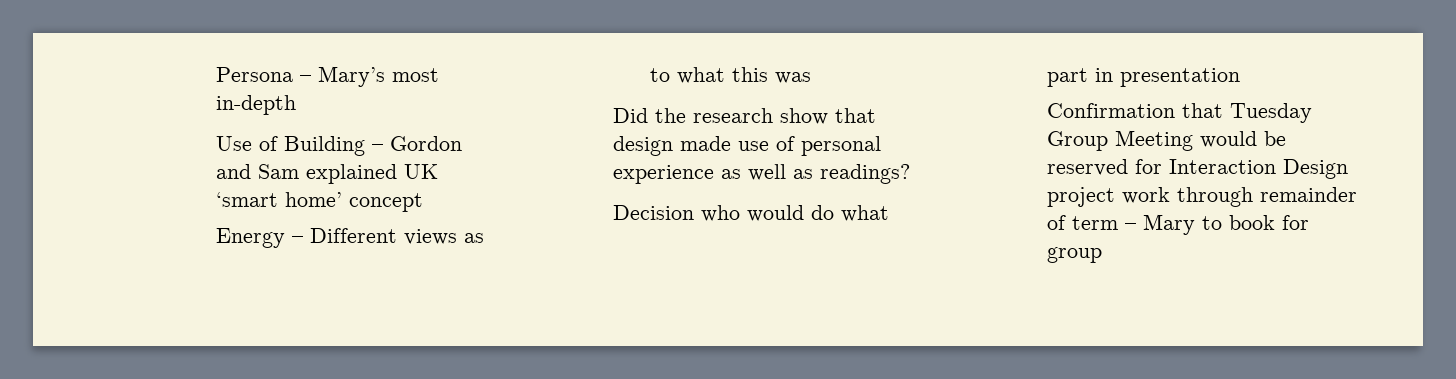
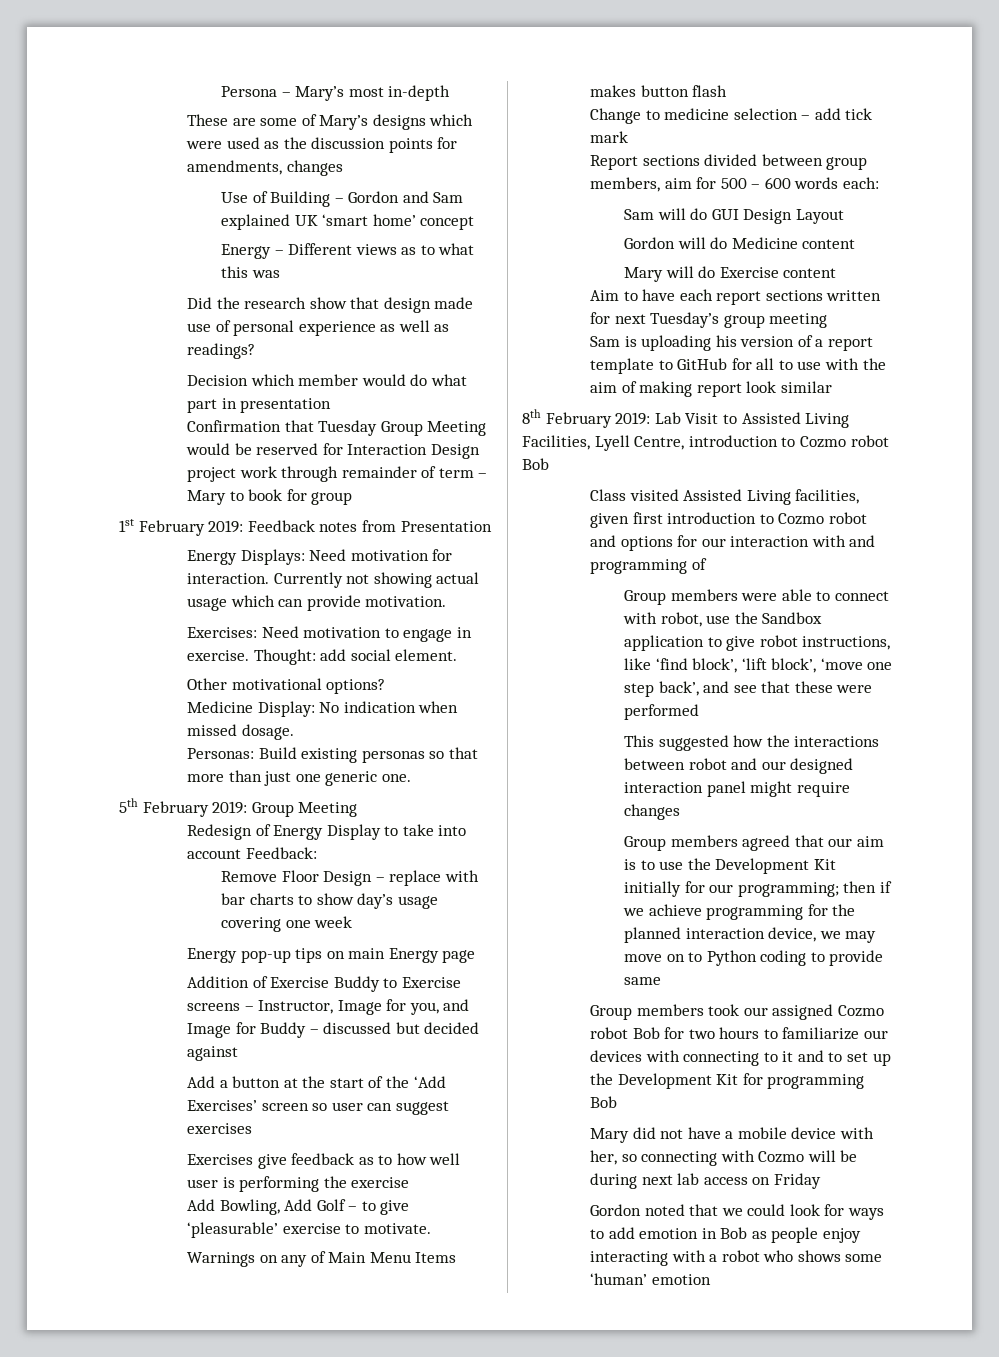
(296, 105) none -> [186,114,474,130] [185,137,458,153] [186,160,343,176] // These are some of Mary’s designs which were used as the discussion points for amendments, changes
[700,205,740,222] who -> [250,374,359,386] which member
(1102, 255) none -> [119,519,492,536] [186,549,453,565] [186,572,480,588] [186,595,447,611] [186,626,472,642] [186,649,458,665] [186,678,386,694] [186,701,459,717] [186,724,294,740] [186,747,478,763] [186,770,411,786] [119,798,358,817] [186,824,467,840] [186,847,317,859] [220,870,479,886] [220,893,438,909] [220,916,353,932] [186,948,476,963] [186,976,461,992] [186,999,470,1015] [186,1022,480,1038] [186,1046,238,1061] [186,1076,446,1088] [186,1100,449,1115] [186,1123,252,1134] [186,1153,461,1169] [186,1176,410,1192] [186,1199,410,1215] [186,1222,431,1238] [186,1251,457,1267] [589,85,728,97] [589,108,873,124] [589,131,628,143] [589,154,868,170] [589,177,880,192] [623,208,844,224] [623,237,856,249] [623,266,837,282] [589,289,882,305] [589,312,828,328] [589,335,874,351] [589,358,886,374] [589,381,832,397] [522,409,850,428] [522,435,889,451] [522,458,549,470] [589,489,860,505] [589,512,867,528] [589,535,876,551] [589,558,707,574] [623,589,889,605] [622,612,823,627] [623,635,891,651] [623,658,893,673] [623,681,873,697] [623,704,699,720] [623,735,880,751] [623,758,854,774] [623,781,850,797] [623,804,680,820] [623,835,884,851] [623,858,836,874] [623,881,892,897] [622,904,856,920] [623,927,877,943] [623,950,884,966] [623,977,661,985] [589,1004,884,1020] [589,1027,889,1040] [589,1050,891,1066] [589,1073,865,1089] [589,1096,617,1108] [589,1127,875,1143] [589,1150,858,1166] [589,1173,821,1189] [589,1204,885,1220] [589,1227,862,1243] [589,1250,883,1266] [589,1273,711,1285] // 1st February 2019: Feedback notes from Presentation // Energy Displays: Need motivation for interaction. Currently not showing actual usage which can provide motivation. // Exercises: Need motivation to engage in exercise. Thought: add social element. // Other motivational options? // Medicine Display: No indication when missed dosage. // Personas: Build existing personas so that more than just one generic one. // 5th February 2019: Group Meeting // Redesign of Energy Display to take into account Feedback: // Remove Floor Design – replace with bar charts to show day’s usage covering one week // Energy pop-up tips on main Energy page // Addition of Exercise Buddy to Exercise screens – Instructor, Image for you, and Image for Buddy – discussed but decided against // Add a button at the start of the ‘Add Exercises’ screen so user can suggest exercises // Exercises give feedback as to how well user is performing the exercise // Add Bowling, Add Golf – to give ‘pleasurable’ exercise to motivate. // Warnings on any of Main Menu Items makes button flash // Change to medicine selection – add tick mark // Report sections divided between group members, aim for 500 – 600 words each: // Sam will do GUI Design Layout // Gordon will do Medicine content // Mary will do Exercise content // Aim to have each report sections written for next Tuesday’s group meeting // Sam is uploading his version of a report template to GitHub for all to use with the aim of making report look similar // 8th February 2019: Lab Visit to Assisted Living Facilities, Lyell Centre, introduction to Cozmo robot Bob // Class visited Assisted Living facilities, given first introduction to Cozmo robot and options for our interaction with and programming of // Group members were able to connect with robot, use the Sandbox application to give robot instructions, like ‘find block’, ‘lift block’, ‘move one step back’, and see that these were performed // This suggested how the interactions between robot and our designed interaction panel might require changes // Group members agreed that our aim is to use the Development Kit initially for our programming; then if we achieve programming for the planned interaction device, we may move on to Python coding to provide same // Group members took our assigned Cozmo robot Bob for two hours to familiarize our devices with connecting to it and to set up the Development Kit for programming Bob // Mary did not have a mobile device with her, so connecting with Cozmo will be during next lab access on Friday // Gordon noted that we could look for ways to add emotion in Bob as people enjoy interacting with a robot who shows some ‘human’ emotion

